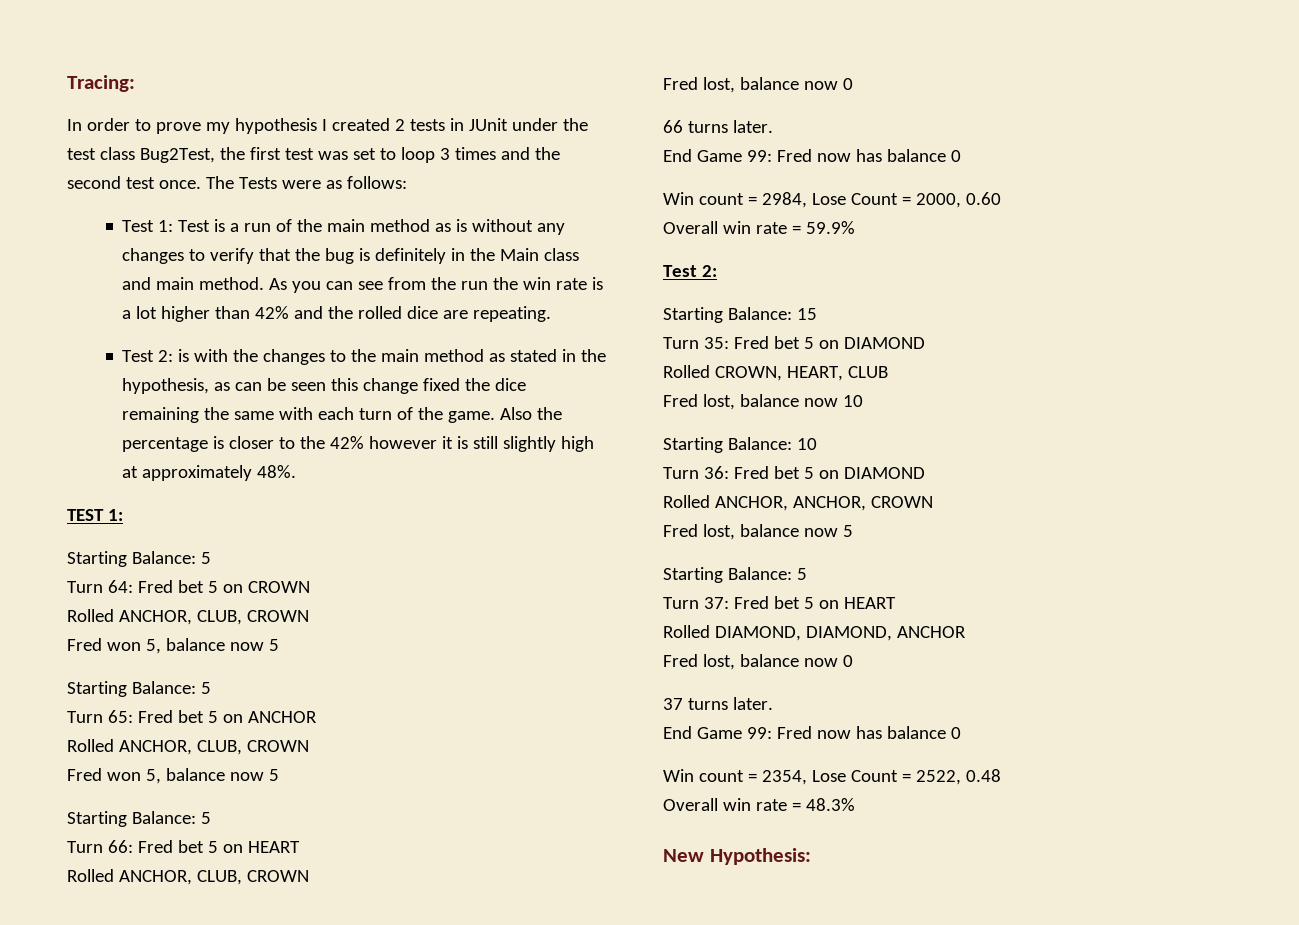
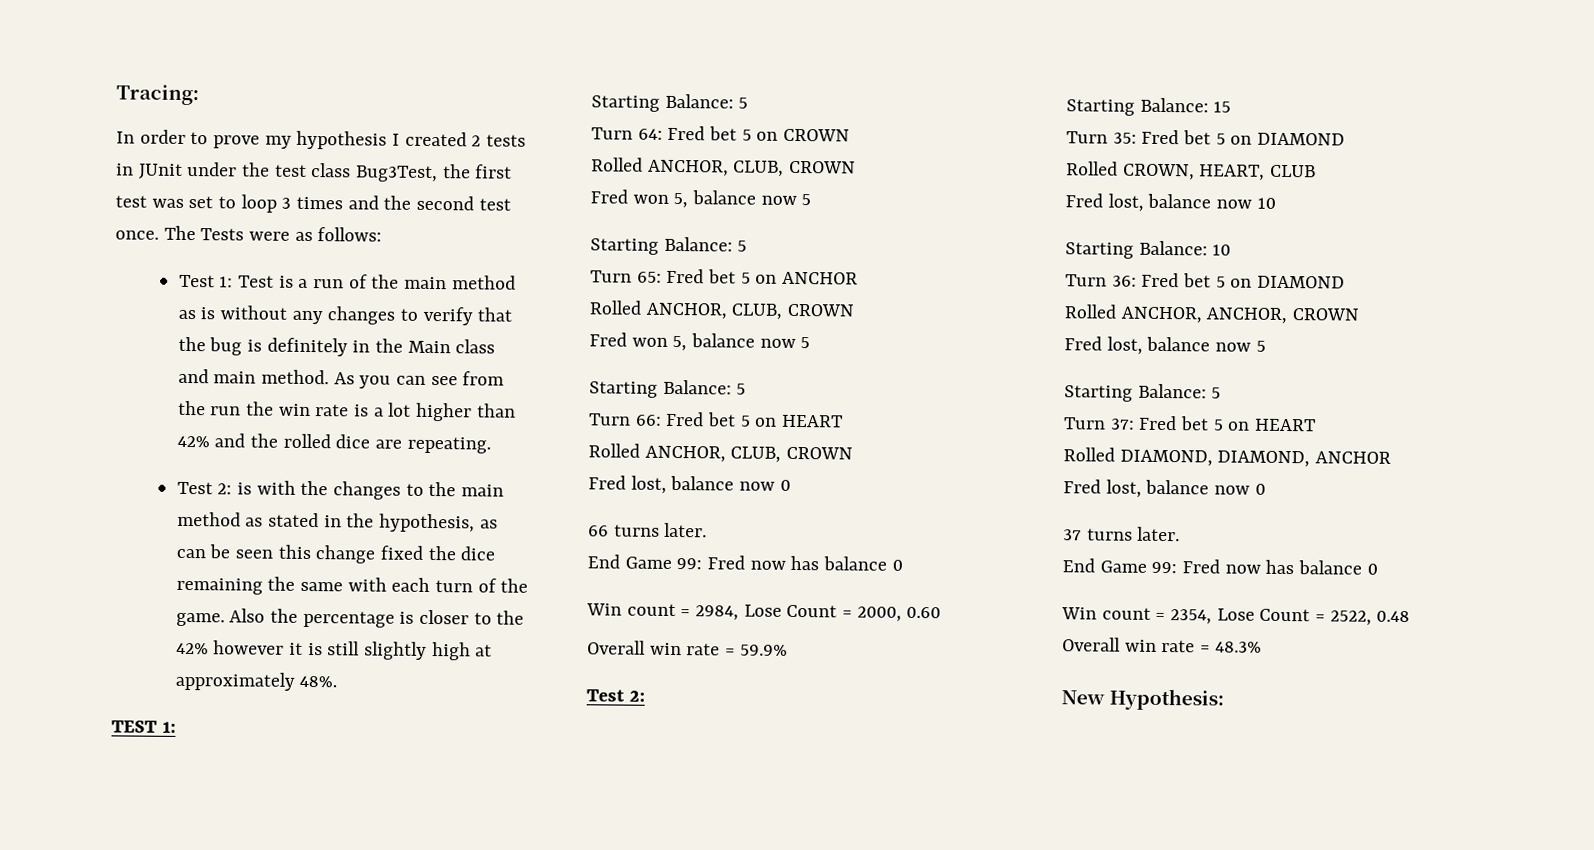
[139,148,215,163] Bug2Test, -> [355,165,439,183] Bug3Test,

